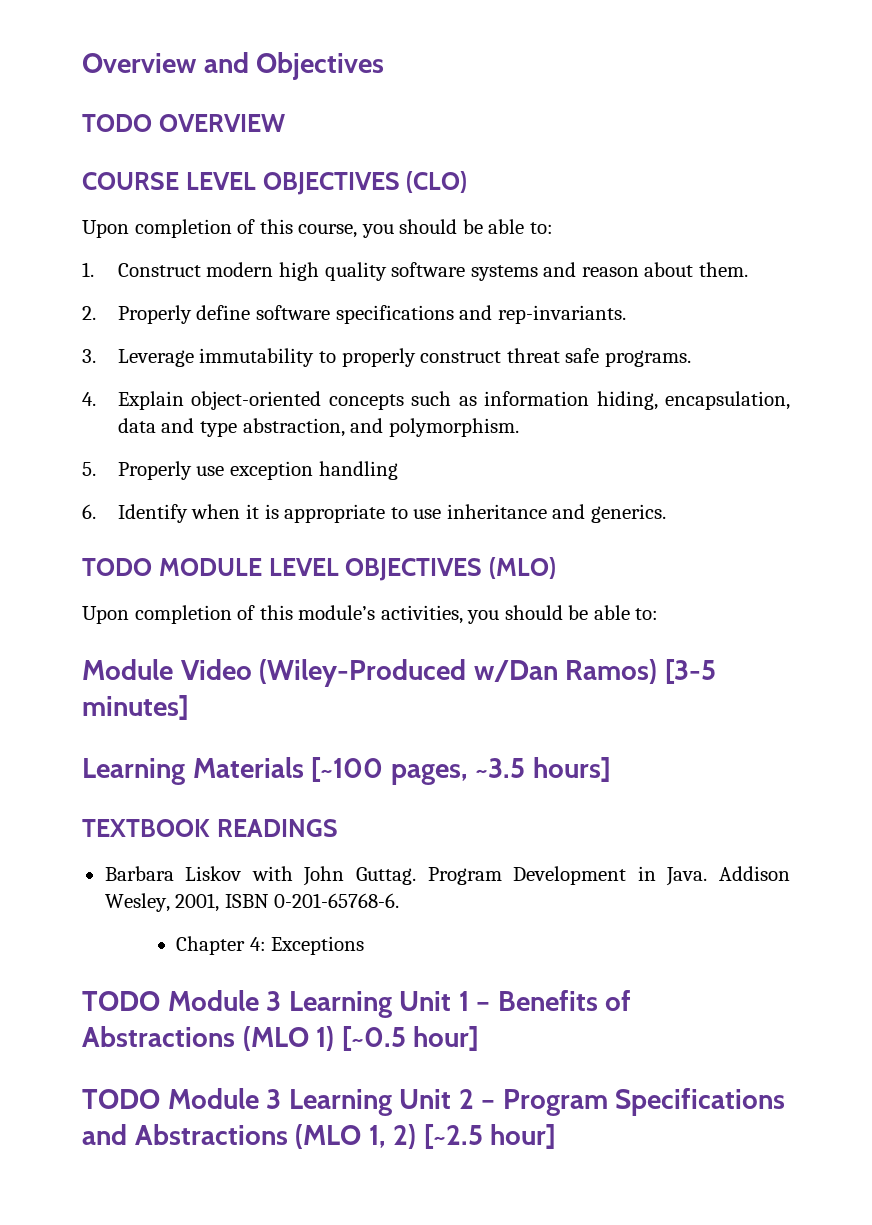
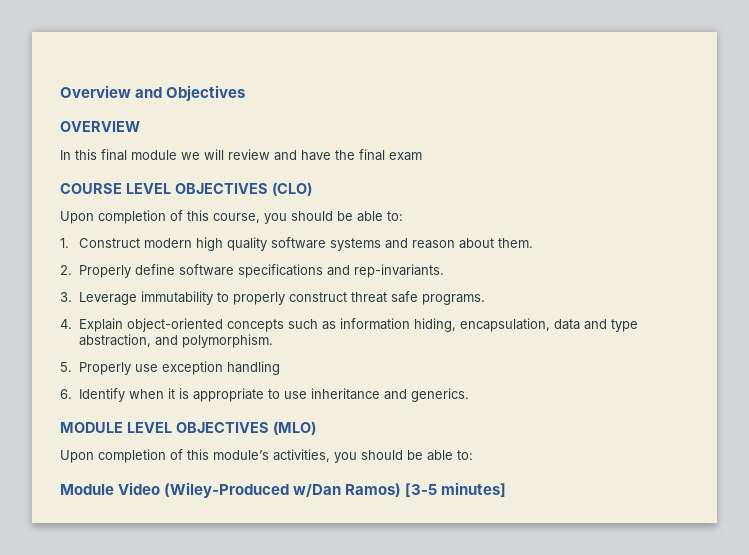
[82,114,152,132] TODO -> (246, 93) none
(285, 123) none -> [60,149,422,161] // In this final module we will review and have the final exam
[82,558,152,576] TODO -> (469, 395) none
[82,757,611,785] [82,819,338,837] [104,866,791,886] [104,893,400,912] [176,936,365,955] [82,990,632,1018] [82,1026,480,1051] [82,1088,786,1116] [82,1124,557,1149] // Learning Materials [~100 pages, ~3.5 hours] // TEXTBOOK READINGS // Barbara Liskov with John Guttag. Program Development in Java. Addison Wesley, 2001, ISBN 0-201-65768-6. // Chapter 4: Exceptions // TODO Module 3 Learning Unit 1 – Benefits of Abstractions (MLO 1) [~0.5 hour] // TODO Module 3 Learning Unit 2 – Program Specifications and Abstractions (MLO 1, 2) [~2.5 hour] -> (507, 489) none

